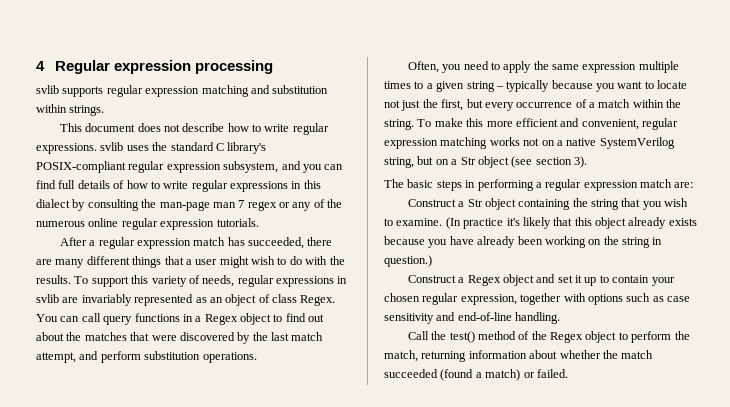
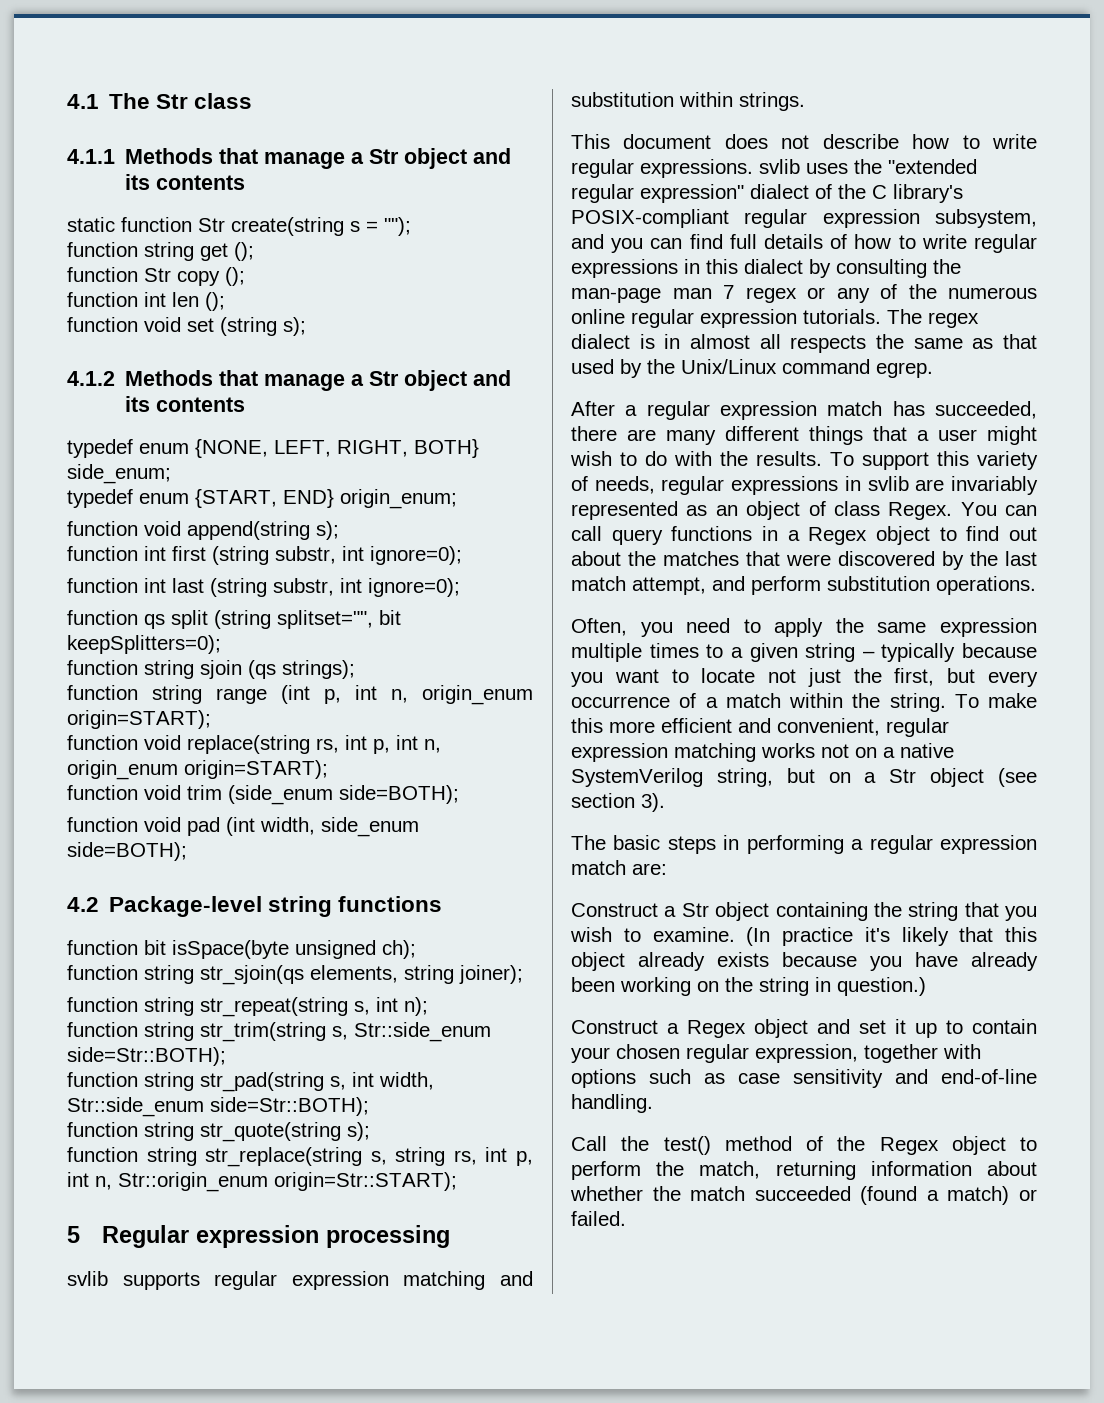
[36,61,45,71] 4 -> [67,93,253,109] [67,148,512,169] [125,174,246,190] [67,217,411,236] [67,242,254,261] [67,267,245,286] [67,292,225,311] [67,317,306,336] [67,370,512,391] [125,396,246,412] [67,439,479,458] [67,464,171,484] [67,489,457,509] [67,521,339,540] [67,546,462,565] [67,578,460,597] [67,610,401,629] [67,635,221,654] [67,660,355,679] [67,685,533,705] [67,710,211,729] [67,735,441,754] [67,760,328,780] [67,785,459,805] [67,817,419,837] [67,842,187,861] [67,896,443,917] [67,940,416,959] [67,965,523,985] [67,997,428,1017] [67,1022,491,1042] [67,1047,226,1066] [67,1072,434,1092] [67,1097,369,1117] [67,1122,370,1142] [67,1147,533,1167] [67,1172,457,1192] [67,1226,80,1243] 4.1 The Str class // 4.1.1 Methods that manage a Str object and its contents // static function Str create(string s = ""); // function string get (); // function Str copy (); // function int len (); // function void set (string s); // 4.1.2 Methods that manage a Str object and its contents // typedef enum {NONE, LEFT, RIGHT, BOTH} side_enum; // typedef enum {START, END} origin_enum; // function void append(string s); // function int first (string substr, int ignore=0); // function int last (string substr, int ignore=0); // function qs split (string splitset="", bit keepSplitters=0); // function string sjoin (qs strings); // function string range (int p, int n, origin_enum origin=START); // function void replace(string rs, int p, int n, origin_enum origin=START); // function void trim (side_enum side=BOTH); // function void pad (int width, side_enum side=BOTH); // 4.2 Package-level string functions // function bit isSpace(byte unsigned ch); // function string str_sjoin(qs elements, string joiner); // function string str_repeat(string s, int n); // function string str_trim(string s, Str::side_enum side=Str::BOTH); // function string str_pad(string s, int width, Str::side_enum side=Str::BOTH); // function string str_quote(string s); // function string str_replace(string s, string rs, int p, int n, Str::origin_enum origin=Str::START); // 5
[170,142,214,151] standard -> [888,159,977,174] [571,184,866,203] "extended regular expression" dialect of the
(259, 222) none -> [887,309,979,328] [571,334,1037,353] [571,359,933,378] The regex dialect is in almost all respects the same as that used by the Unix/Linux command egrep.

